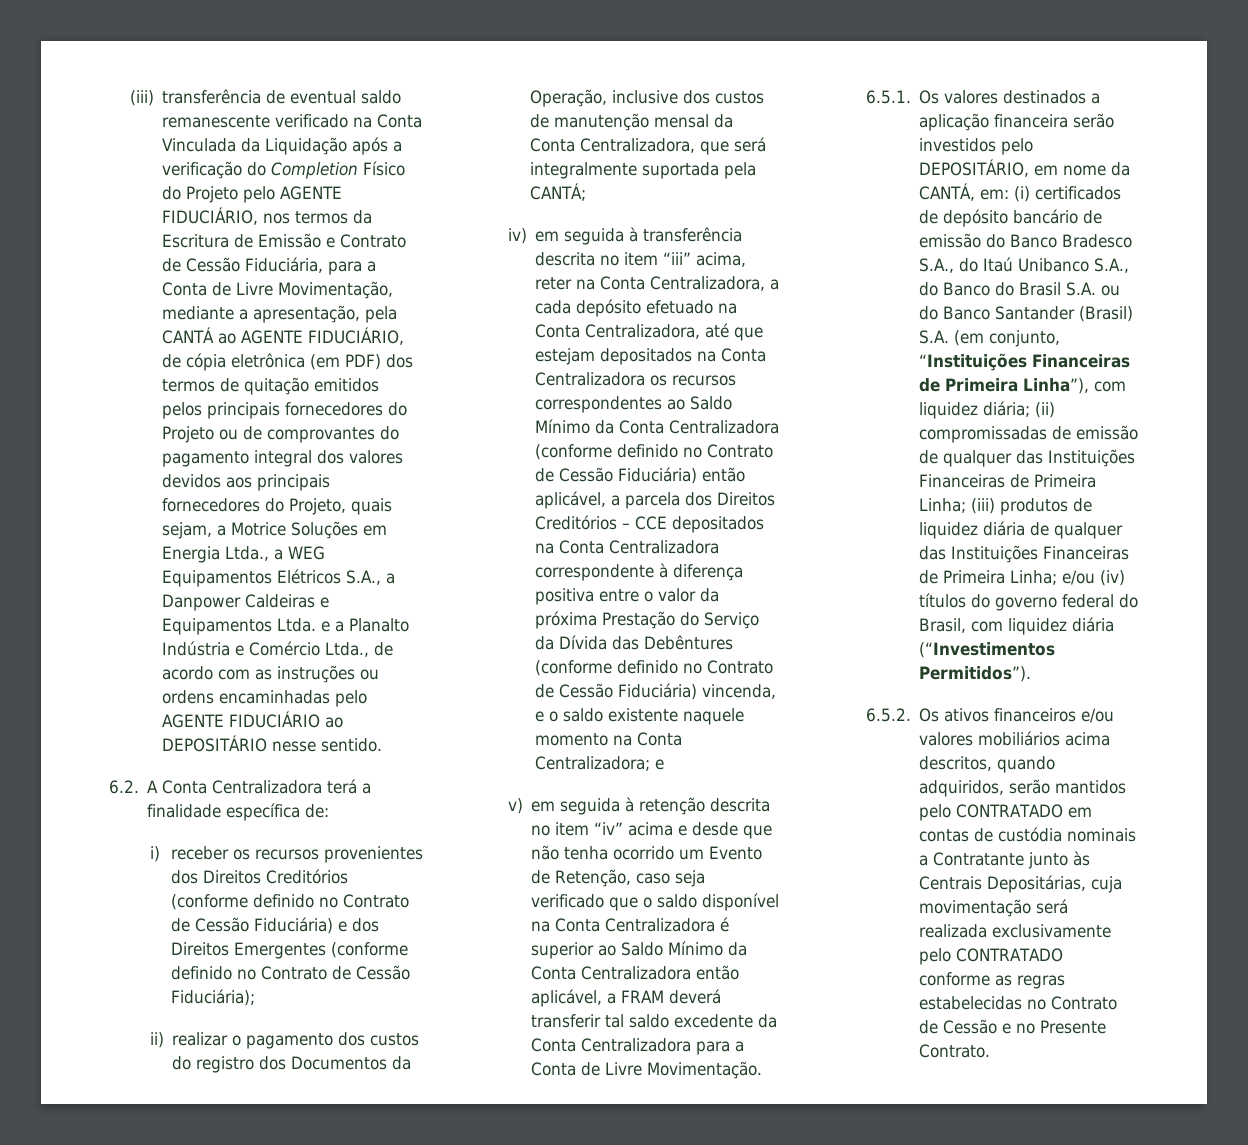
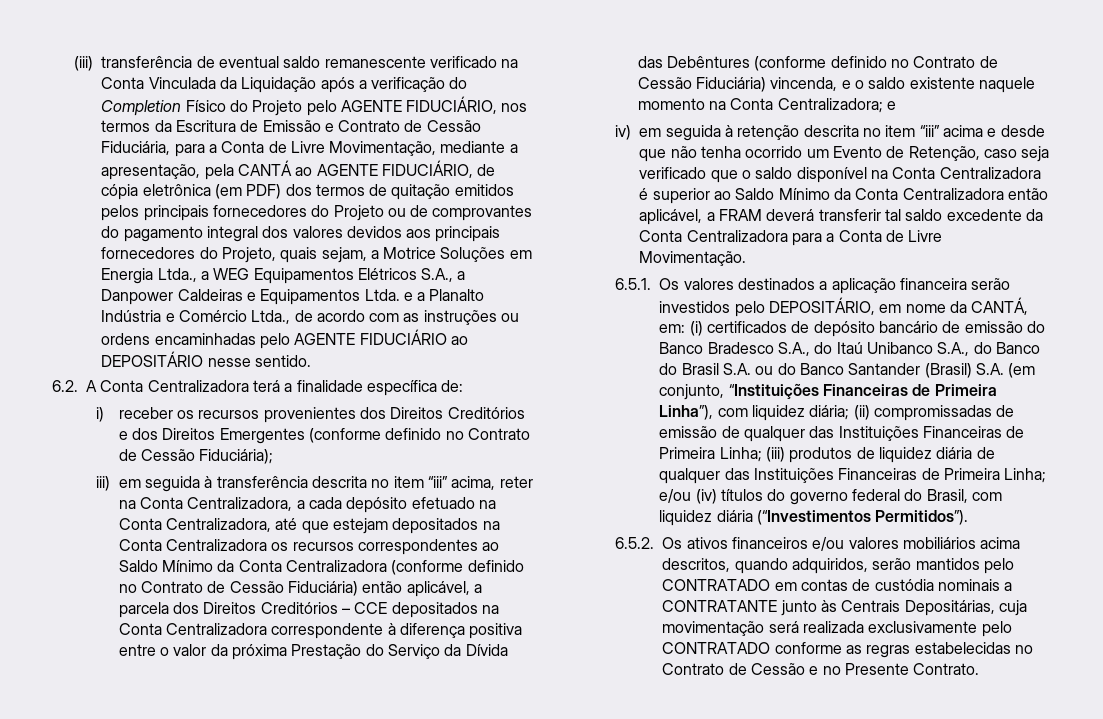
[170,894,409,910] [170,917,333,934] (conforme definido no Contrato de Cessão Fiduciária) -> (525, 413) none
[150,1032,420,1049] [172,1056,412,1073] [530,89,765,107] [530,113,734,131] [530,137,767,155] [530,162,757,179] [530,183,587,201] [508,228,528,244] ii) realizar o pagamento dos custos do registro dos Documentos da Operação, inclusive dos custos de manutenção mensal da Conta Centralizadora, que será integralmente suportada pela CANTÁ; // iv) -> [96,476,111,491] iii)
[508,798,524,814] v) -> [615,125,632,140] iv)
[594,822,624,835] “iv” -> [919,125,940,137] “iii”
[933,852,1025,866] Contratante -> [662,600,778,612] CONTRATANTE

